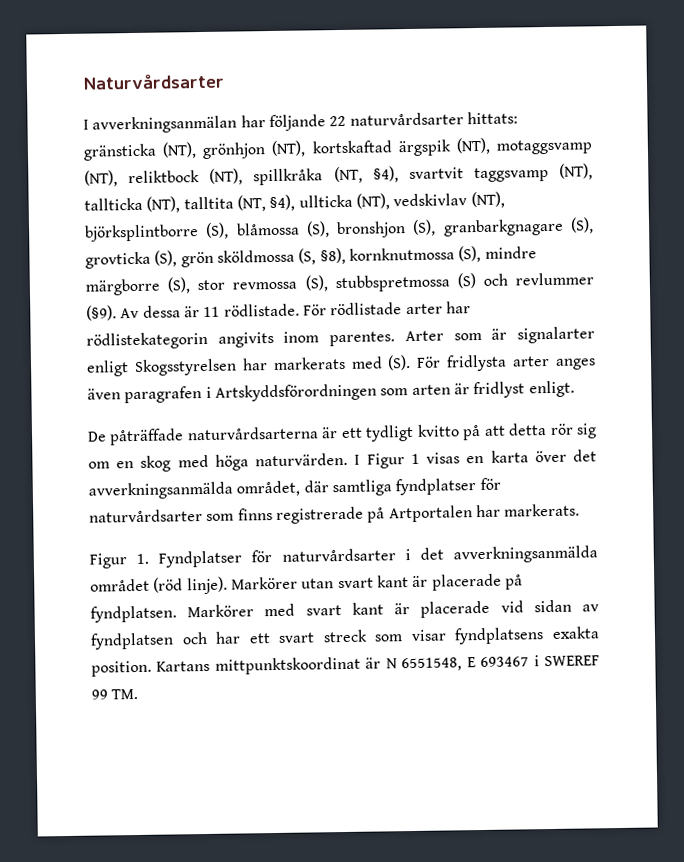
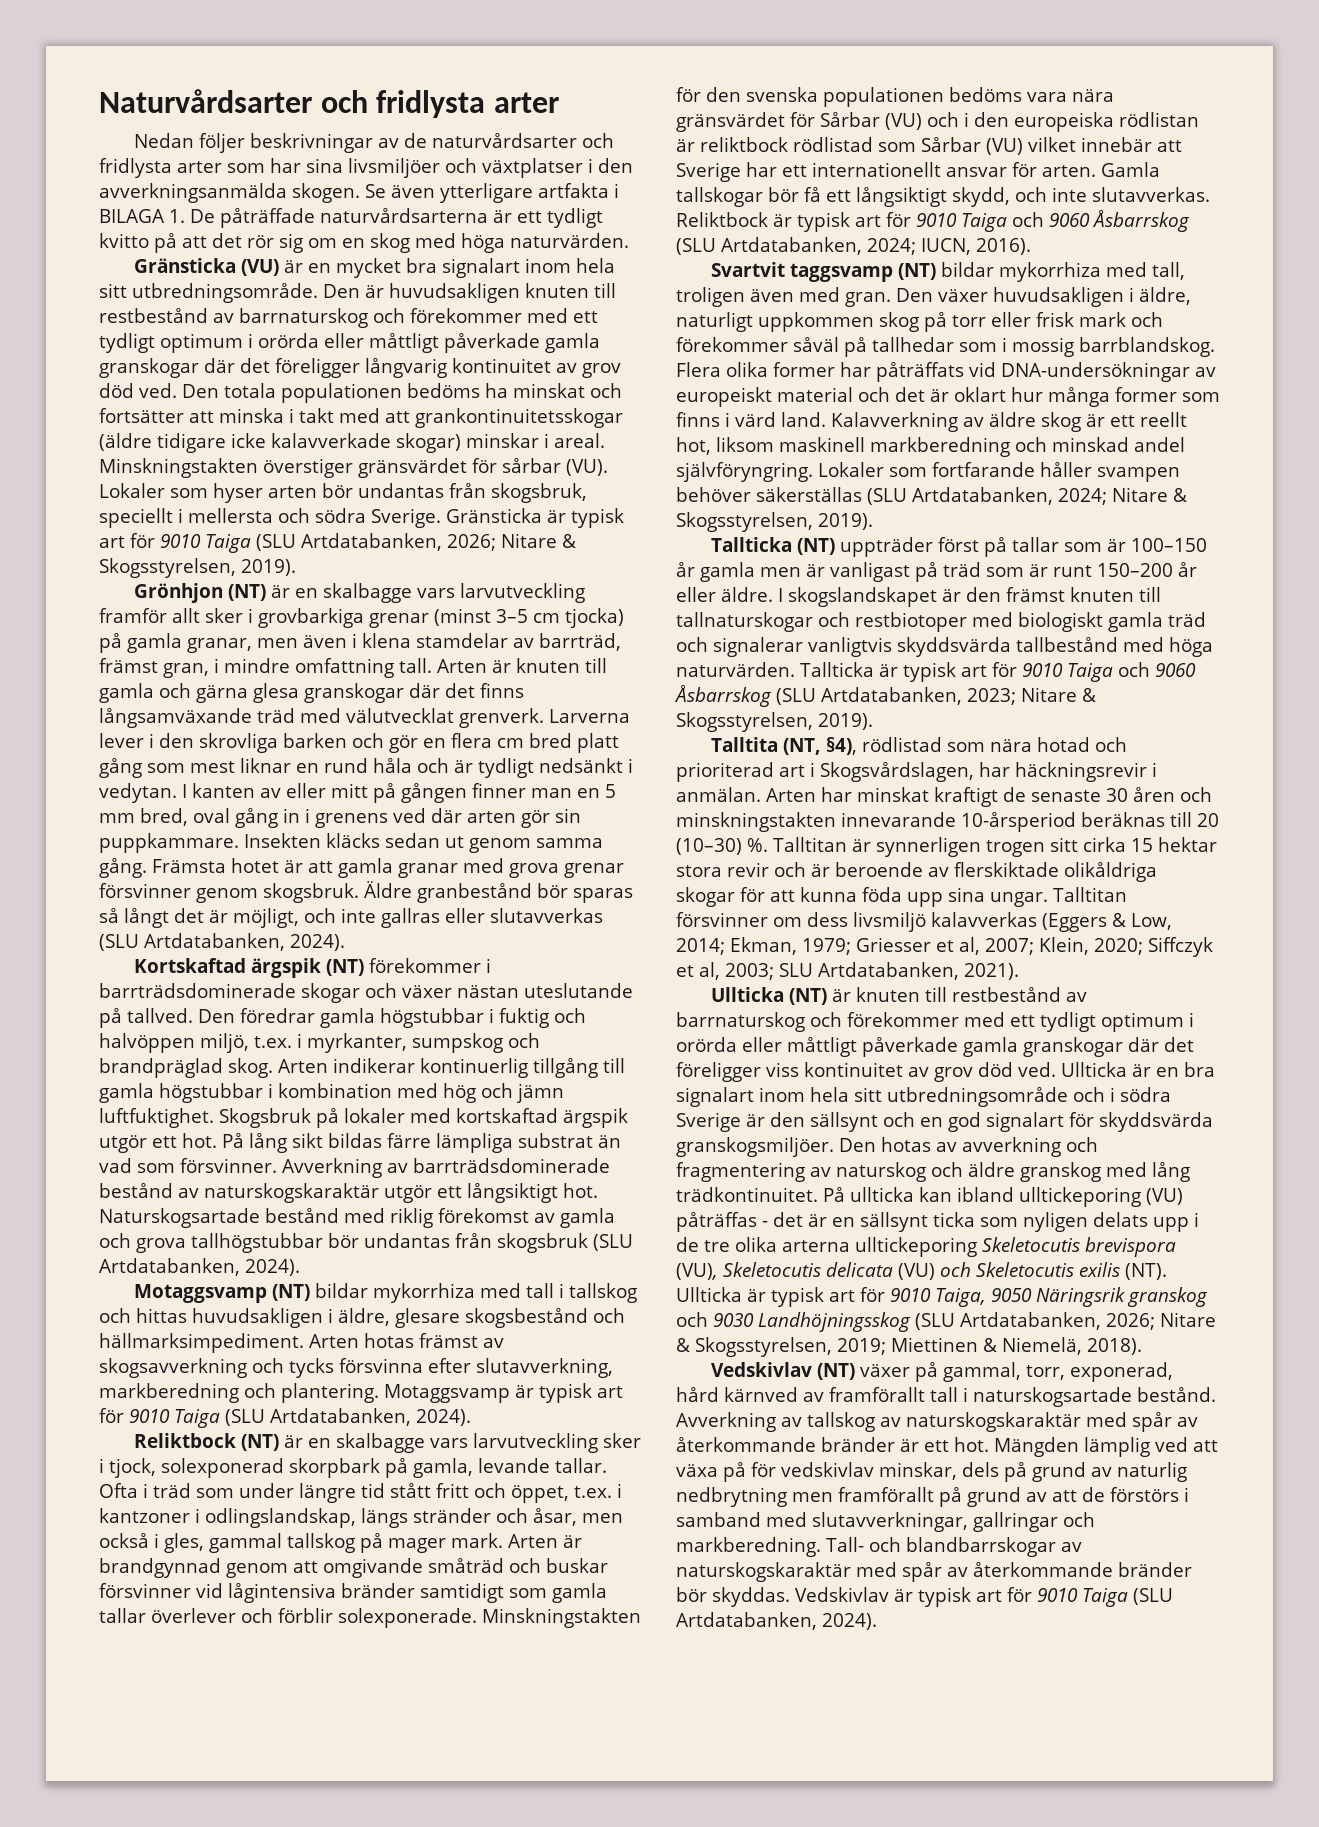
[83,111,518,134] [83,137,593,161] [84,163,593,187] [84,191,505,213] [84,217,594,242] [85,245,537,269] [85,272,594,296] [86,301,471,321] [86,326,595,350] [86,354,597,377] [87,380,575,404] // I avverkningsanmälan har följande 22 naturvårdsarter hittats: gränsticka (NT), grönhjon (NT), kortskaftad ärgspik (NT), motaggsvamp (NT), reliktbock (NT), spillkråka (NT, §4), svartvit taggsvamp (NT), tallticka (NT), talltita (NT, §4), ullticka (NT), vedskivlav (NT), björksplintborre (S), blåmossa (S), bronshjon (S), granbarkgnagare (S), grovticka (S), grön sköldmossa (S, §8), kornknutmossa (S), mindre märgborre (S), stor revmossa (S), stubbspretmossa (S) och revlummer (§9). Av dessa är 11 rödlistade. För rödlistade arter har rödlistekategorin angivits inom parentes. Arter som är signalarter enligt Skogsstyrelsen har markerats med (S). För fridlysta arter anges även paragrafen i Artskyddsförordningen som arten är fridlyst enligt. // -> [320,90,559,118] [134,133,615,153] [99,158,633,178] [99,183,619,203] [99,209,185,223] och fridlysta arter // Nedan följer beskrivningar av de naturvårdsarter och fridlysta arter som har sina livsmiljöer och växtplatser i den avverkningsanmälda skogen. Se även ytterligare artfakta i BILAGA 1.
[508,423,548,436] detta -> [212,233,242,248] det
[354,449,597,469] [88,477,501,500] [89,503,581,524] [89,545,598,569] [90,573,523,595] [90,599,599,623] [90,626,600,650] [91,655,601,677] [91,688,139,700] I Figur 1 visas en karta över det avverkningsanmälda området, där samtliga fyndplatser för naturvårdsarter som finns registrerade på Artportalen har markerats. // Figur 1. Fyndplatser för naturvårdsarter i det avverkningsanmälda området (röd linje). Markörer utan svart kant är placerade på fyndplatsen. Markörer med svart kant är placerade vid sidan av fyndplatsen och har ett svart streck som visar fyndplatsens exakta position. Kartans mittpunktskoordinat är N 6551548, E 693467 i SWEREF 99 TM. -> [134,258,616,278] [99,283,616,303] [99,308,598,328] [99,333,600,353] [99,358,621,378] [99,383,622,403] [99,408,623,428] [99,433,605,453] [99,458,608,478] [99,483,587,503] [99,508,624,528] [99,533,576,553] [99,558,296,578] [134,583,586,603] [99,608,624,628] [99,633,621,653] [99,658,607,678] [99,683,524,703] [99,708,630,728] [99,733,619,753] [99,758,633,778] [99,783,616,803] [99,808,581,828] [99,833,603,853] [99,858,624,878] [99,881,633,903] [99,908,603,928] [99,933,345,951] [134,958,492,978] [99,983,633,1003] [99,1008,586,1028] [99,1033,540,1053] [99,1058,625,1078] [99,1083,564,1103] [99,1108,628,1128] [99,1133,621,1153] [99,1158,610,1178] [99,1183,598,1203] [99,1208,615,1228] [99,1233,633,1253] [99,1258,300,1276] [134,1283,638,1303] [99,1308,625,1328] [99,1333,504,1353] [99,1358,613,1378] [99,1383,623,1403] [99,1408,471,1428] [134,1433,642,1453] [99,1458,607,1478] [99,1483,622,1503] [99,1508,623,1528] [99,1533,582,1553] [99,1558,608,1578] [99,1583,607,1603] [99,1608,641,1628] [676,87,1114,107] [676,112,1199,132] [676,137,1182,155] [676,162,1160,182] [676,187,1210,207] [676,210,1190,232] [676,237,1031,255] [711,262,1186,282] [676,287,1191,307] [676,312,1163,332] [676,337,1215,357] [676,362,1216,382] [676,387,1220,407] [676,412,1187,432] [676,437,1185,457] [676,462,1180,482] [676,487,1187,505] [676,512,873,532] [711,537,1208,557] [676,562,1197,582] [676,587,1161,607] [676,612,1206,632] [676,637,1213,657] [676,662,1196,682] [674,685,1096,707] [676,712,873,732] [711,737,1128,755] [676,762,1157,782] [676,787,1212,807] [676,812,1219,832] [676,837,1217,857] [676,862,1157,882] [676,887,1127,907] [676,912,1172,932] [676,937,1213,957] [676,962,1019,980] [711,987,1088,1005] [676,1012,1194,1032] [676,1037,1194,1057] [676,1062,1215,1082] [676,1087,1171,1107] [676,1112,1213,1132] [676,1137,1098,1157] [676,1162,1190,1182] [676,1187,1183,1207] [676,1212,1199,1232] [676,1237,1176,1257] [676,1262,1167,1280] [676,1287,1208,1307] [676,1312,1216,1332] [676,1337,1142,1357] [711,1362,1174,1382] [676,1387,1216,1407] [676,1412,1198,1432] [676,1437,1218,1457] [676,1462,1187,1482] [676,1487,1189,1507] [676,1512,1095,1532] [676,1537,1082,1557] [676,1562,1192,1582] [676,1587,1173,1607] [676,1612,877,1630] // Gränsticka (VU) är en mycket bra signalart inom hela sitt utbredningsområde. Den är huvudsakligen knuten till restbestånd av barrnaturskog och förekommer med ett tydligt optimum i orörda eller måttligt påverkade gamla granskogar där det föreligger långvarig kontinuitet av grov död ved. Den totala populationen bedöms ha minskat och fortsätter att minska i takt med att grankontinuitetsskogar (äldre tidigare icke kalavverkade skogar) minskar i areal. Minskningstakten överstiger gränsvärdet för sårbar (VU). Lokaler som hyser arten bör undantas från skogsbruk, speciellt i mellersta och södra Sverige. Gränsticka är typisk art för 9010 Taiga (SLU Artdatabanken, 2026; Nitare & Skogsstyrelsen, 2019). // Grönhjon (NT) är en skalbagge vars larvutveckling framför allt sker i grovbarkiga grenar (minst 3–5 cm tjocka) på gamla granar, men även i klena stamdelar av barrträd, främst gran, i mindre omfattning tall. Arten är knuten till gamla och gärna glesa granskogar där det finns långsamväxande träd med välutvecklat grenverk. Larverna lever i den skrovliga barken och gör en flera cm bred platt gång som mest liknar en rund håla och är tydligt nedsänkt i vedytan. I kanten av eller mitt på gången finner man en 5 mm bred, oval gång in i grenens ved där arten gör sin puppkammare. Insekten kläcks sedan ut genom samma gång. Främsta hotet är att gamla granar med grova grenar försvinner genom skogsbruk. Äldre granbestånd bör sparas så långt det är möjligt, och inte gallras eller slutavverkas (SLU Artdatabanken, 2024). // Kortskaftad ärgspik (NT) förekommer i barrträdsdominerade skogar och växer nästan uteslutande på tallved. Den föredrar gamla högstubbar i fuktig och halvöppen miljö, t.ex. i myrkanter, sumpskog och brandpräglad skog. Arten indikerar kontinuerlig tillgång till gamla högstubbar i kombination med hög och jämn luftfuktighet. Skogsbruk på lokaler med kortskaftad ärgspik utgör ett hot. På lång sikt bildas färre lämpliga substrat än vad som försvinner. Avverkning av barrträdsdominerade bestånd av naturskogskaraktär utgör ett långsiktigt hot. Naturskogsartade bestånd med riklig förekomst av gamla och grova tallhögstubbar bör undantas från skogsbruk (SLU Artdatabanken, 2024). // Motaggsvamp (NT) bildar mykorrhiza med tall i tallskog och hittas huvudsakligen i äldre, glesare skogsbestånd och hällmarksimpediment. Arten hotas främst av skogsavverkning och tycks försvinna efter slutavverkning, markberedning och plantering. Motaggsvamp är typisk art för 9010 Taiga (SLU Artdatabanken, 2024). // Reliktbock (NT) är en skalbagge vars larvutveckling sker i tjock, solexponerad skorpbark på gamla, levande tallar. Ofta i träd som under längre tid stått fritt och öppet, t.ex. i kantzoner i odlingslandskap, längs stränder och åsar, men också i gles, gammal tallskog på mager mark. Arten är brandgynnad genom att omgivande småträd och buskar försvinner vid lågintensiva bränder samtidigt som gamla tallar överlever och förblir solexponerade. Minskningstakten för den svenska populationen bedöms vara nära gränsvärdet för Sårbar (VU) och i den europeiska rödlistan är reliktbock rödlistad som Sårbar (VU) vilket innebär att Sverige har ett internationellt ansvar för arten. Gamla tallskogar bör få ett långsiktigt skydd, och inte slutavverkas. Reliktbock är typisk art för 9010 Taiga och 9060 Åsbarrskog (SLU Artdatabanken, 2024; IUCN, 2016). // Svartvit taggsvamp (NT) bildar mykorrhiza med tall, troligen även med gran. Den växer huvudsakligen i äldre, naturligt uppkommen skog på torr eller frisk mark och förekommer såväl på tallhedar som i mossig barrblandskog. Flera olika former har påträffats vid DNA-undersökningar av europeiskt material och det är oklart hur många former som finns i värd land. Kalavverkning av äldre skog är ett reellt hot, liksom maskinell markberedning och minskad andel självföryngring. Lokaler som fortfarande håller svampen behöver säkerställas (SLU Artdatabanken, 2024; Nitare & Skogsstyrelsen, 2019). // Tallticka (NT) uppträder först på tallar som är 100–150 år gamla men är vanligast på träd som är runt 150–200 år eller äldre. I skogslandskapet är den främst knuten till tallnaturskogar och restbiotoper med biologiskt gamla träd och signalerar vanligtvis skyddsvärda tallbestånd med höga naturvärden. Tallticka är typisk art för 9010 Taiga och 9060 Åsbarrskog (SLU Artdatabanken, 2023; Nitare & Skogsstyrelsen, 2019). // Talltita (NT, §4), rödlistad som nära hotad och prioriterad art i Skogsvårdslagen, har häckningsrevir i anmälan. Arten har minskat kraftigt de senaste 30 åren och minskningstakten innevarande 10-årsperiod beräknas till 20 (10–30) %. Talltitan är synnerligen trogen sitt cirka 15 hektar stora revir och är beroende av flerskiktade olikåldriga skogar för att kunna föda upp sina ungar. Talltitan försvinner om dess livsmiljö kalavverkas (Eggers & Low, 2014; Ekman, 1979; Griesser et al, 2007; Klein, 2020; Siffczyk et al, 2003; SLU Artdatabanken, 2021). // Ullticka (NT) är knuten till restbestånd av barrnaturskog och förekommer med ett tydligt optimum i orörda eller måttligt påverkade gamla granskogar där det föreligger viss kontinuitet av grov död ved. Ullticka är en bra signalart inom hela sitt utbredningsområde och i södra Sverige är den sällsynt och en god signalart för skyddsvärda granskogsmiljöer. Den hotas av avverkning och fragmentering av naturskog och äldre granskog med lång trädkontinuitet. På ullticka kan ibland ulltickeporing (VU) påträffas - det är en sällsynt ticka som nyligen delats upp i de tre olika arterna ulltickeporing Skeletocutis brevispora (VU), Skeletocutis delicata (VU) och Skeletocutis exilis (NT). Ullticka är typisk art för 9010 Taiga, 9050 Näringsrik granskog och 9030 Landhöjningsskog (SLU Artdatabanken, 2026; Nitare & Skogsstyrelsen, 2019; Miettinen & Niemelä, 2018). // Vedskivlav (NT) växer på gammal, torr, exponerad, hård kärnved av framförallt tall i naturskogsartade bestånd. Avverkning av tallskog av naturskogskaraktär med spår av återkommande bränder är ett hot. Mängden lämplig ved att växa på för vedskivlav minskar, dels på grund av naturlig nedbrytning men framförallt på grund av att de förstörs i samband med slutavverkningar, gallringar och markberedning. Tall- och blandbarrskogar av naturskogskaraktär med spår av återkommande bränder bör skyddas. Vedskivlav är typisk art för 9010 Taiga (SLU Artdatabanken, 2024).

